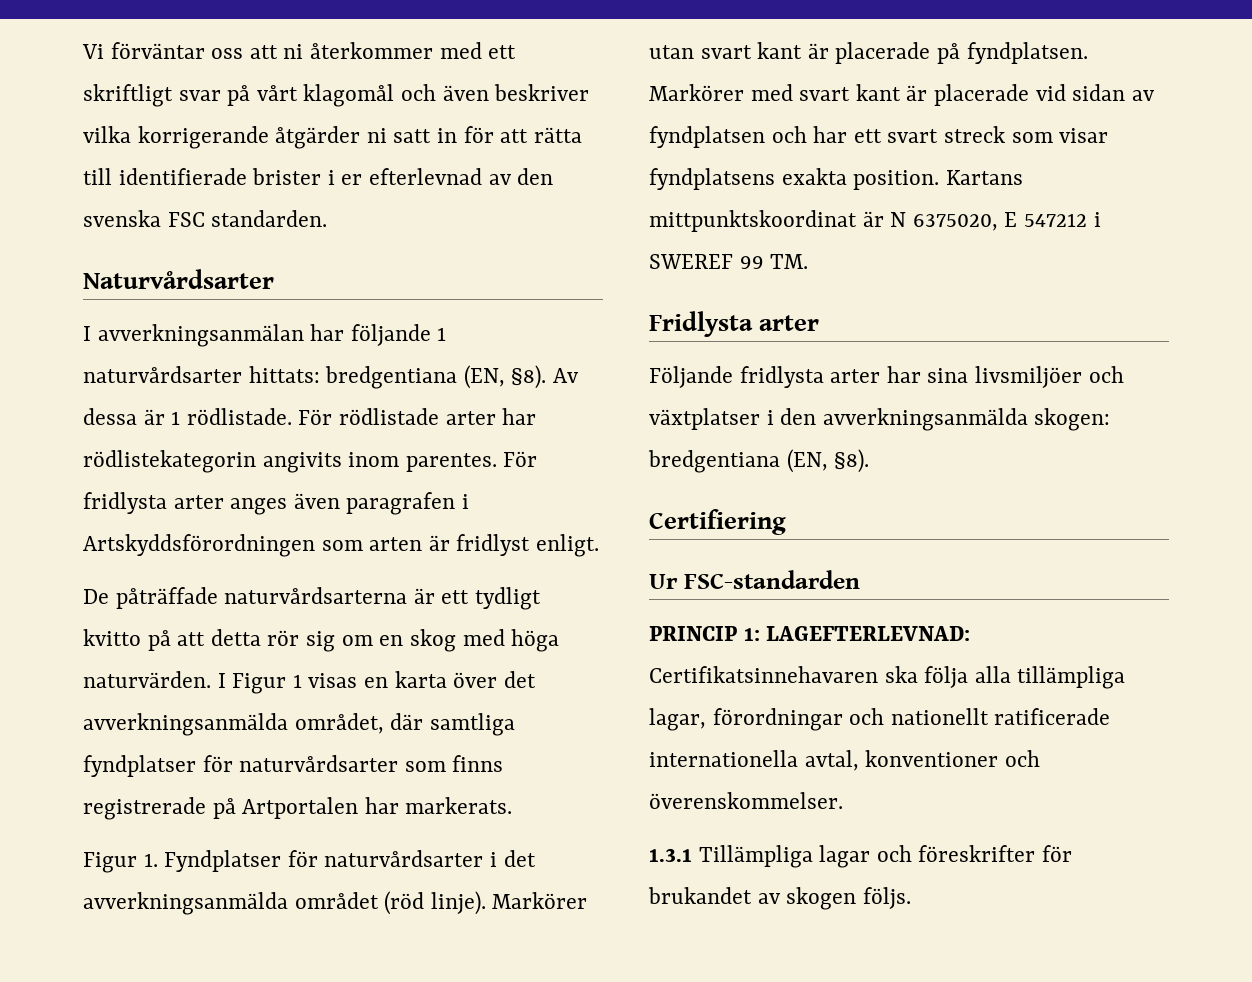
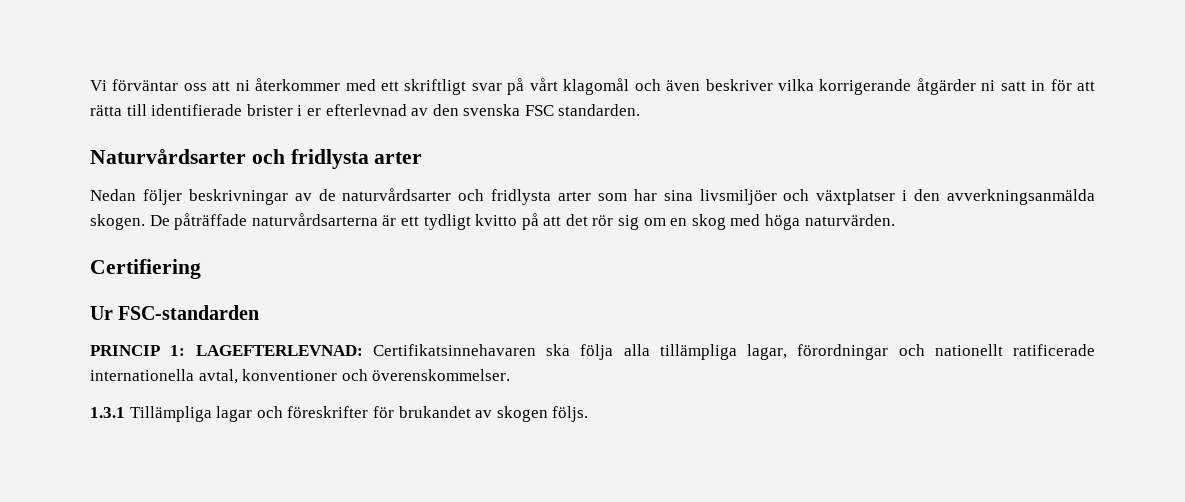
[83,324,447,347] [83,365,580,389] [83,408,537,425] [83,450,538,473] [83,492,470,515] [83,534,600,557] // I avverkningsanmälan har följande 1 naturvårdsarter hittats: bredgentiana (EN, §8). Av dessa är 1 rödlistade. För rödlistade arter har rödlistekategorin angivits inom parentes. För fridlysta arter anges även paragrafen i Artskyddsförordningen som arten är fridlyst enligt. // -> [251,149,423,169] [90,188,1095,205] [90,214,145,230] och fridlysta arter // Nedan följer beskrivningar av de naturvårdsarter och fridlysta arter som har sina livsmiljöer och växtplatser i den avverkningsanmälda skogen.
[210,629,261,646] detta -> [565,214,588,226] det
[217,671,536,694] [83,713,515,736] [83,755,504,777] [83,797,513,820] [83,850,536,873] [83,891,588,915] [649,42,1088,64] [649,84,1155,106] [649,126,1109,148] [649,168,1023,190] [649,210,1101,232] [649,254,809,269] [649,311,820,337] [649,366,1124,388] [649,408,1111,431] [648,449,870,473] I Figur 1 visas en karta över det avverkningsanmälda området, där samtliga fyndplatser för naturvårdsarter som finns registrerade på Artportalen har markerats. // Figur 1. Fyndplatser för naturvårdsarter i det avverkningsanmälda området (röd linje). Markörer utan svart kant är placerade på fyndplatsen. Markörer med svart kant är placerade vid sidan av fyndplatsen och har ett svart streck som visar fyndplatsens exakta position. Kartans mittpunktskoordinat är N 6375020, E 547212 i SWEREF 99 TM. // Fridlysta arter // Följande fridlysta arter har sina livsmiljöer och växtplatser i den avverkningsanmälda skogen: bredgentiana (EN, §8). -> (895, 220) none

